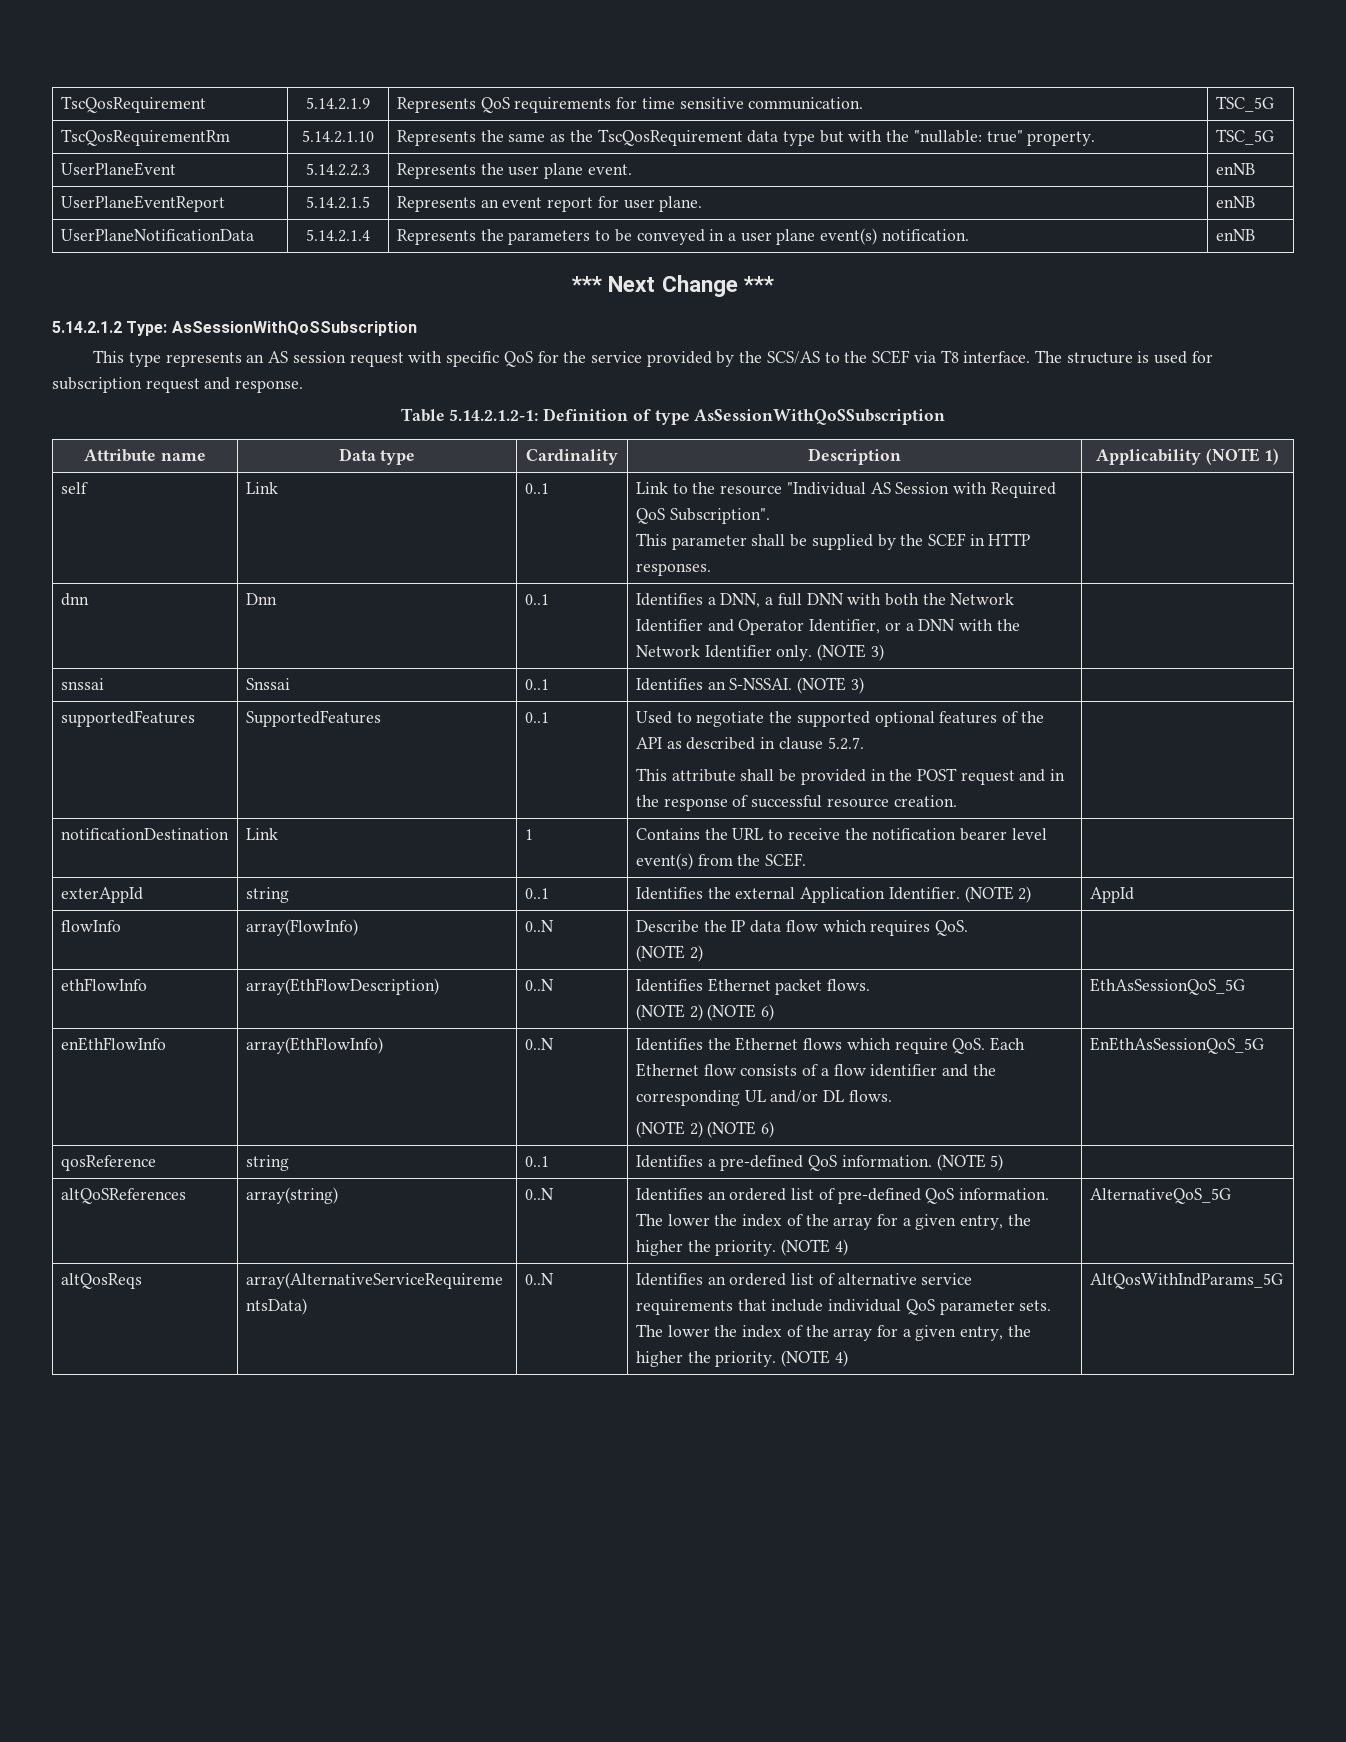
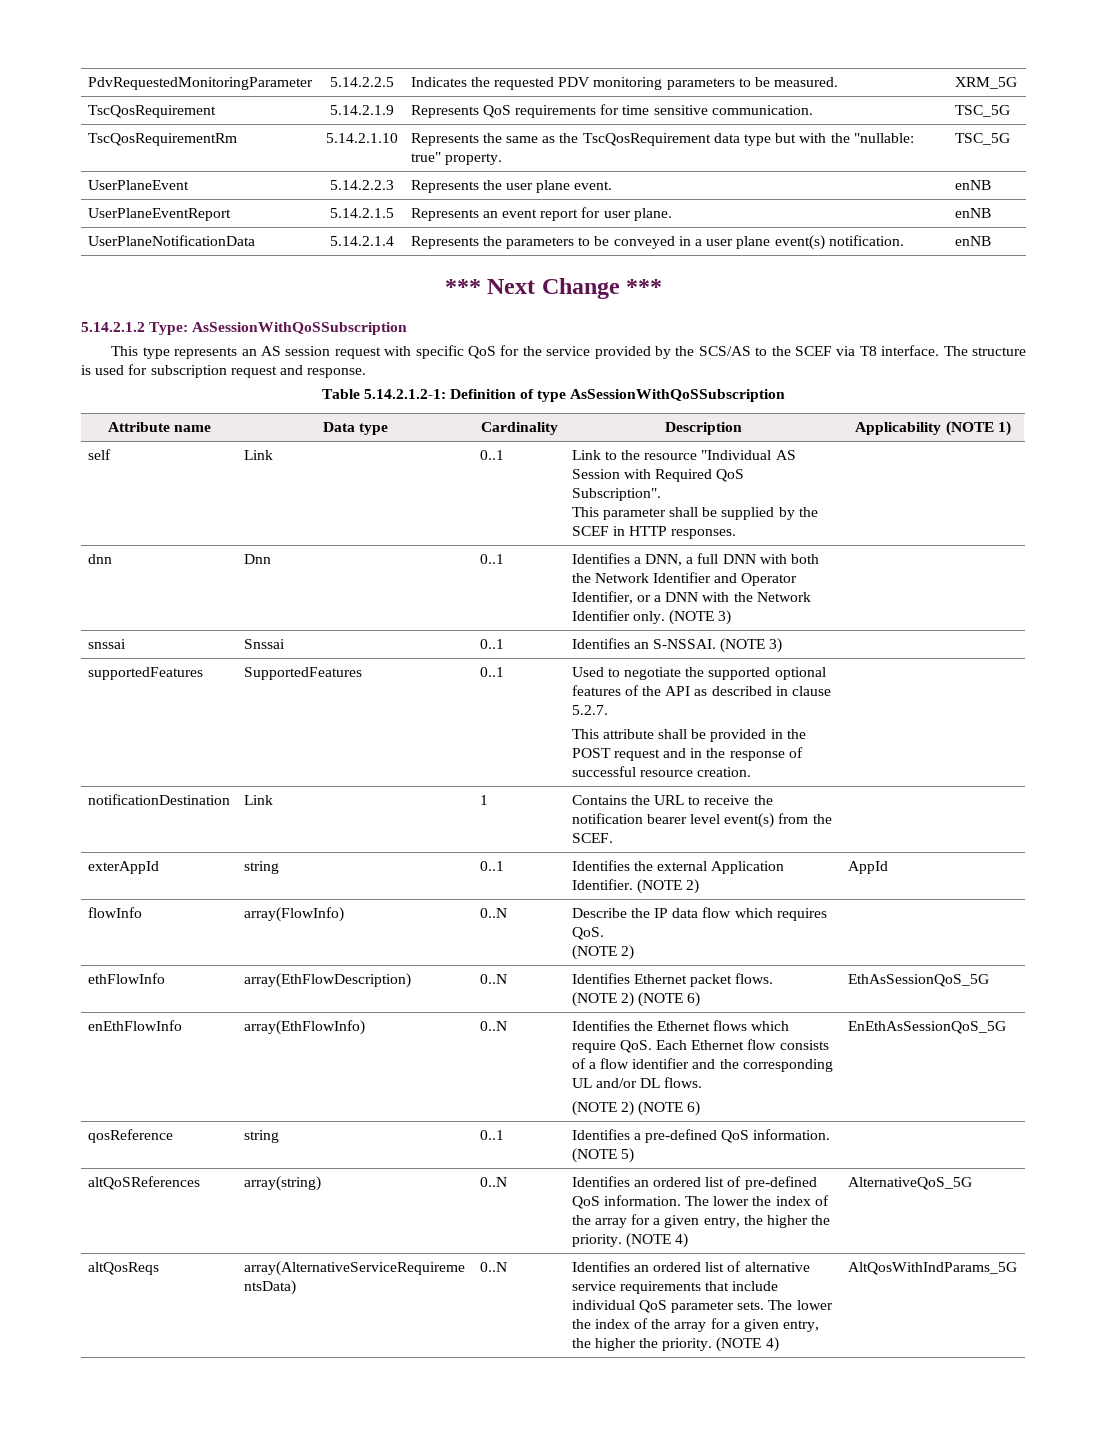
(60, 104) none -> [87,77,313,90] [329,77,394,87] [410,77,839,90] [954,77,1017,89] PdvRequestedMonitoringParameter | 5.14.2.2.5 | Indicates the requested PDV monitoring parameters to be measured. | XRM_5G //

